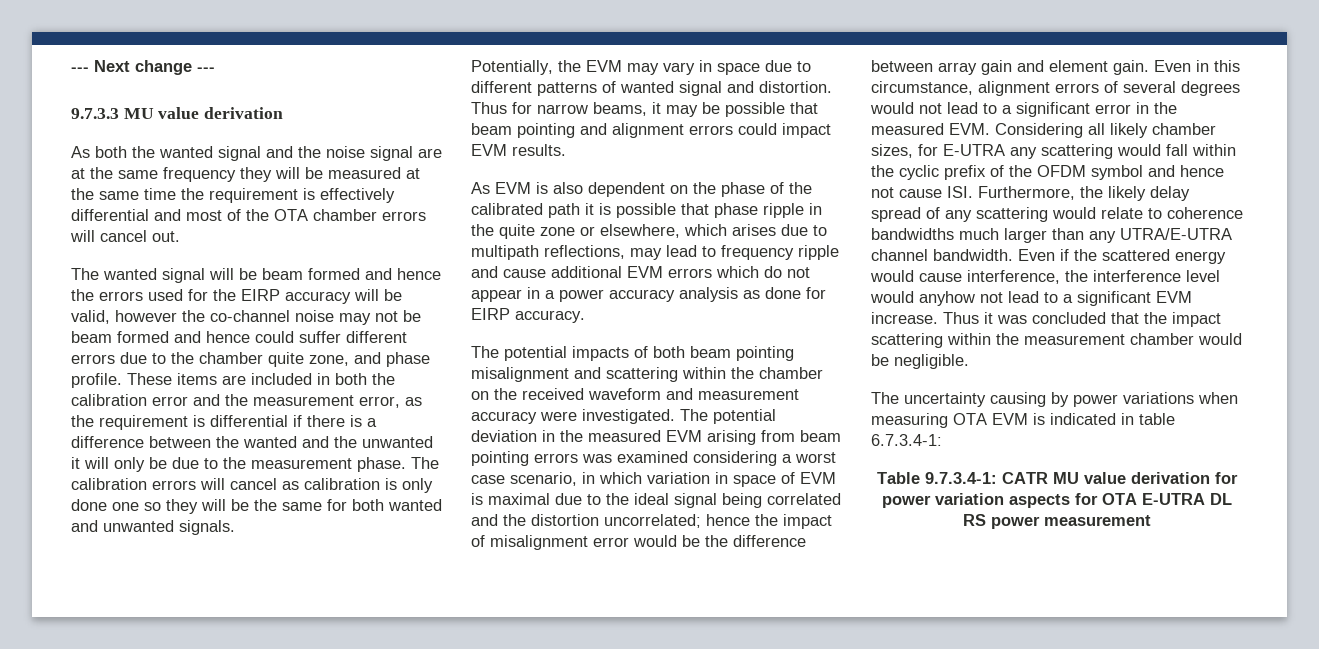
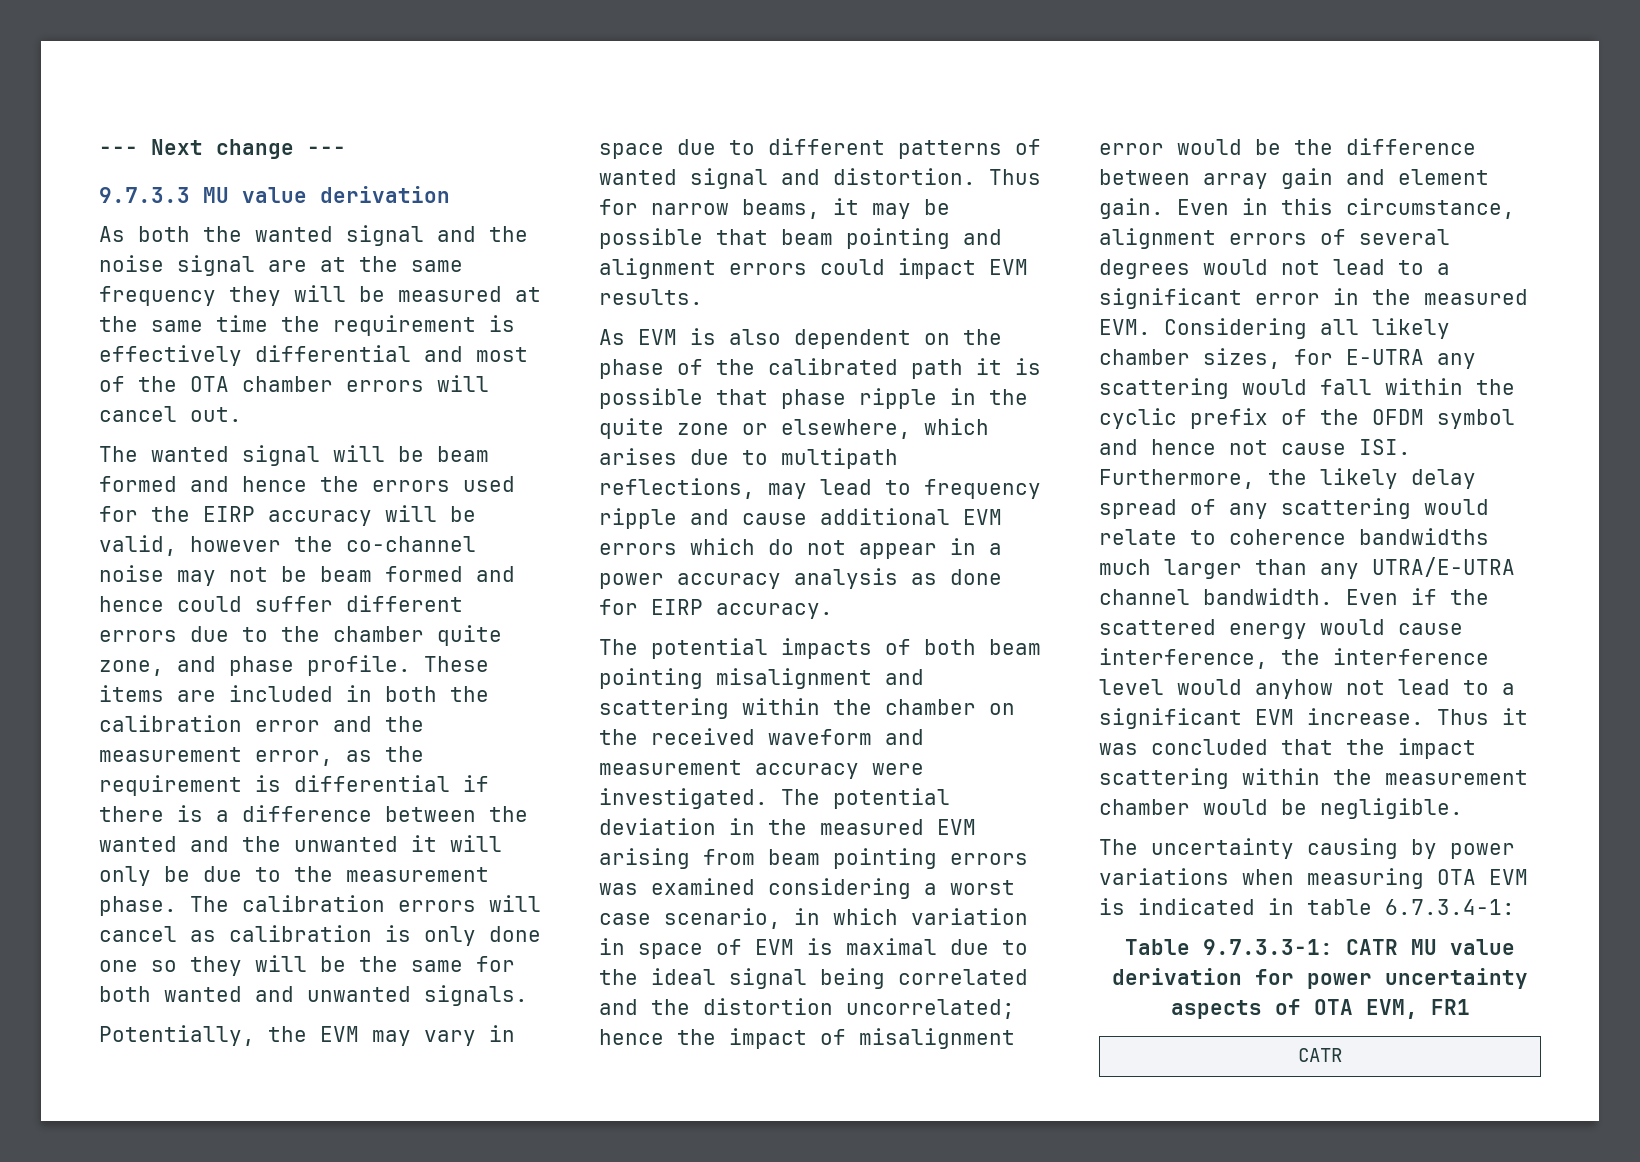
[925,472,997,484] 9.7.3.4-1: -> [1203,939,1333,955] 9.7.3.3-1:
[935,493,1232,508] [963,514,1151,529] variation aspects for OTA E-UTRA DL RS power measurement -> [1385,968,1528,989] [1170,999,1470,1019] [1298,1048,1342,1062] uncertainty aspects of OTA EVM, FR1 // CATR

